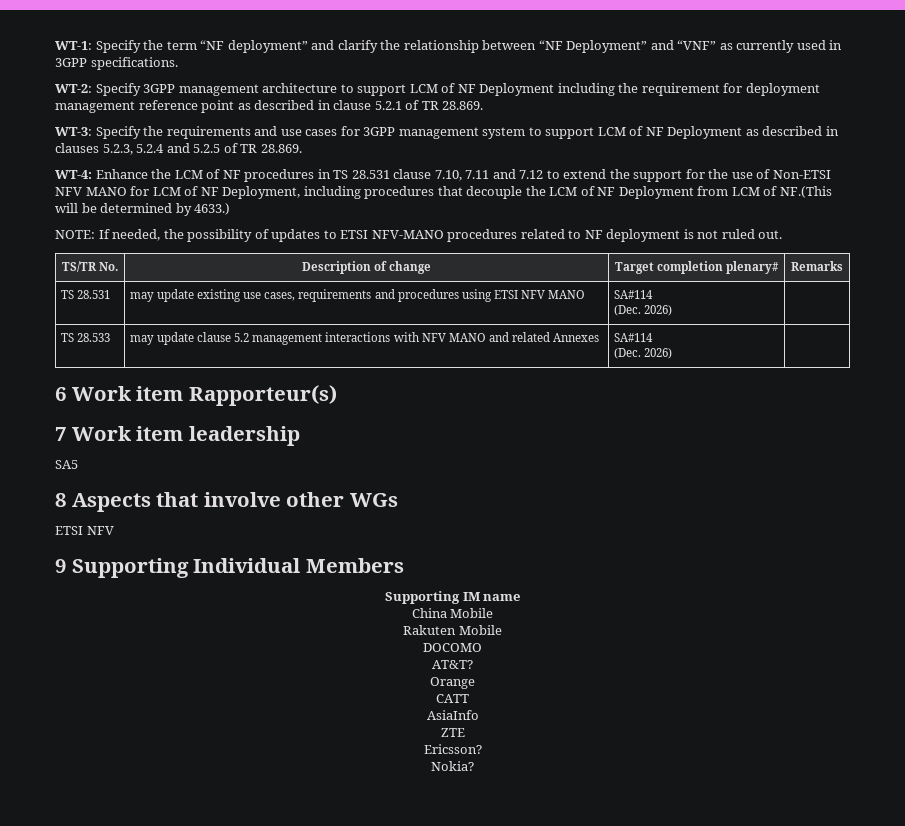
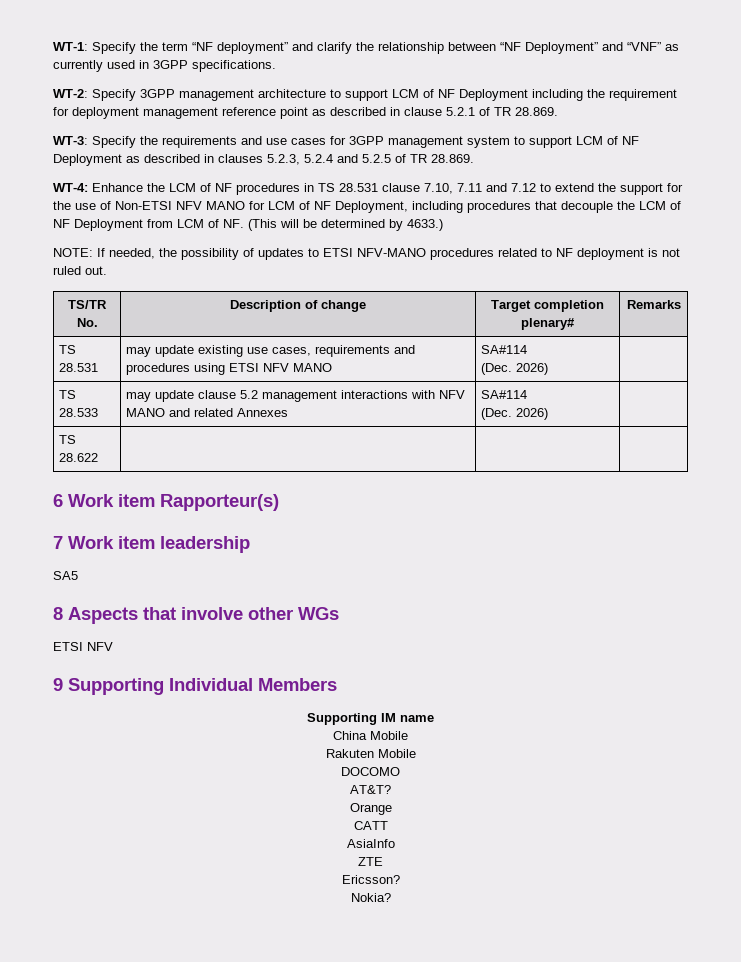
[779,186,832,198] NF.(This -> [223,219,277,231] NF. (This
(672, 353) none -> [59,435,77,444] [59,453,99,462] // TS 28.622 | | |

